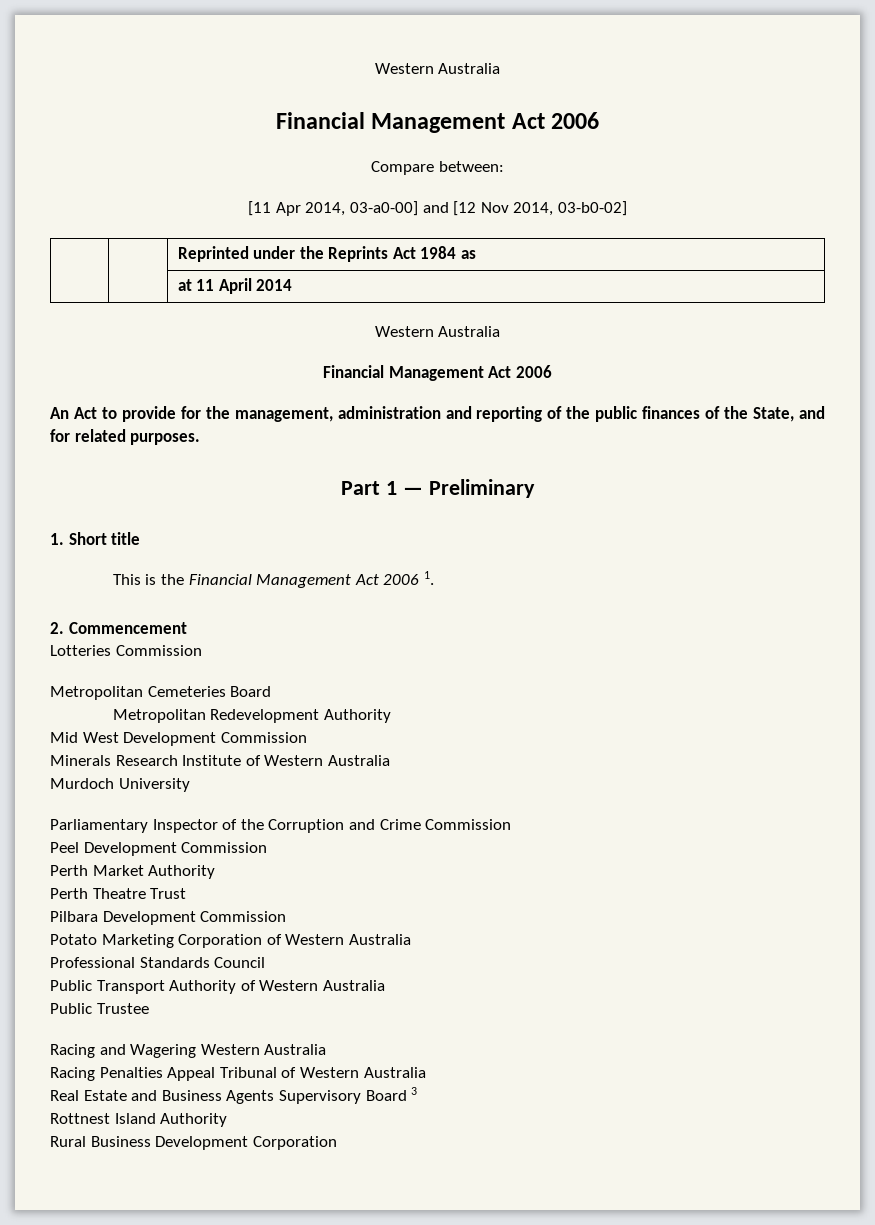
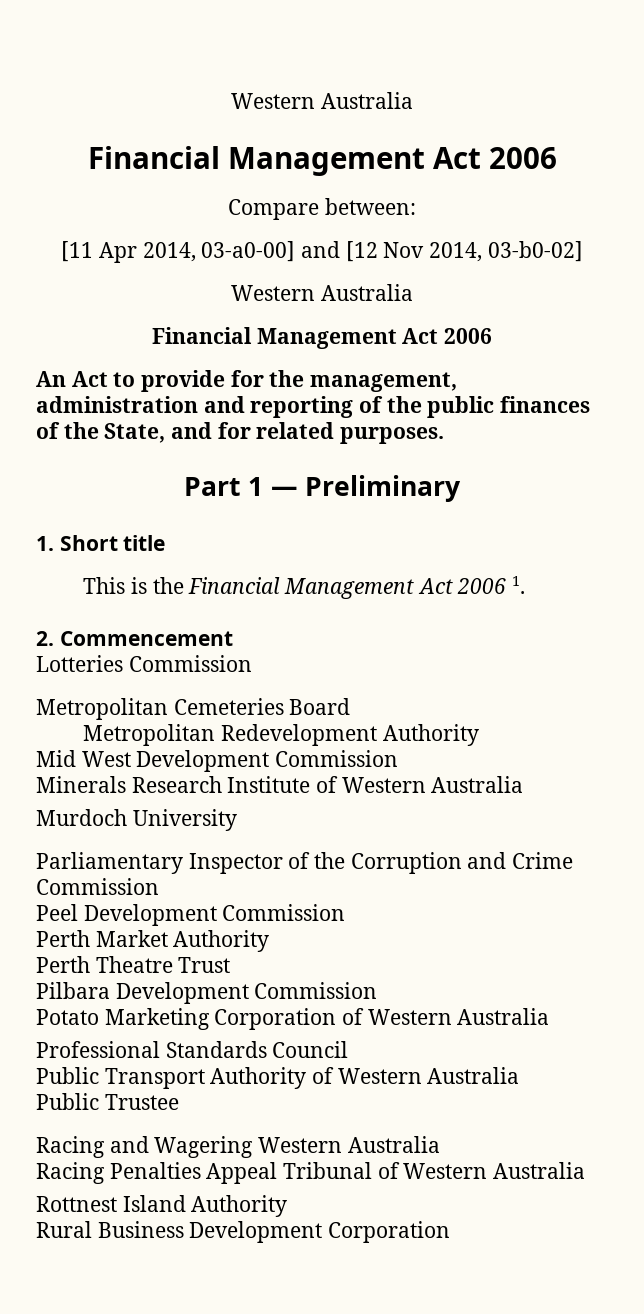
[177,246,477,262] [177,278,293,294] // | | Reprinted under the Reprints Act 1984 as // | | at 11 April 2014 -> (583, 251) none
[50,1087,418,1104] // Real Estate and Business Agents Supervisory Board 3 -> (586, 1170) none

